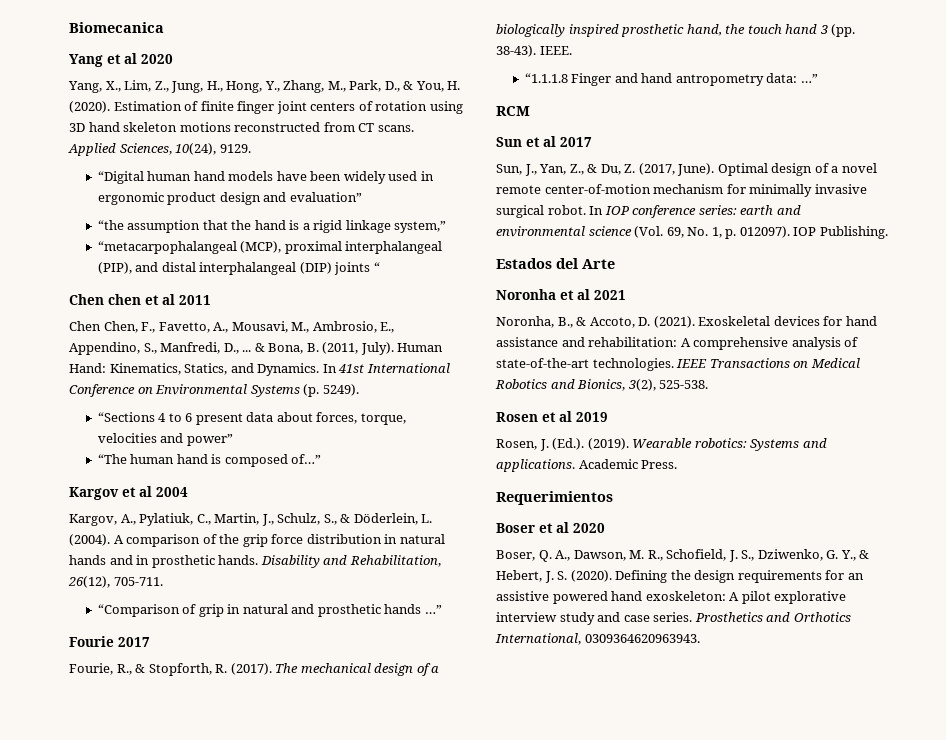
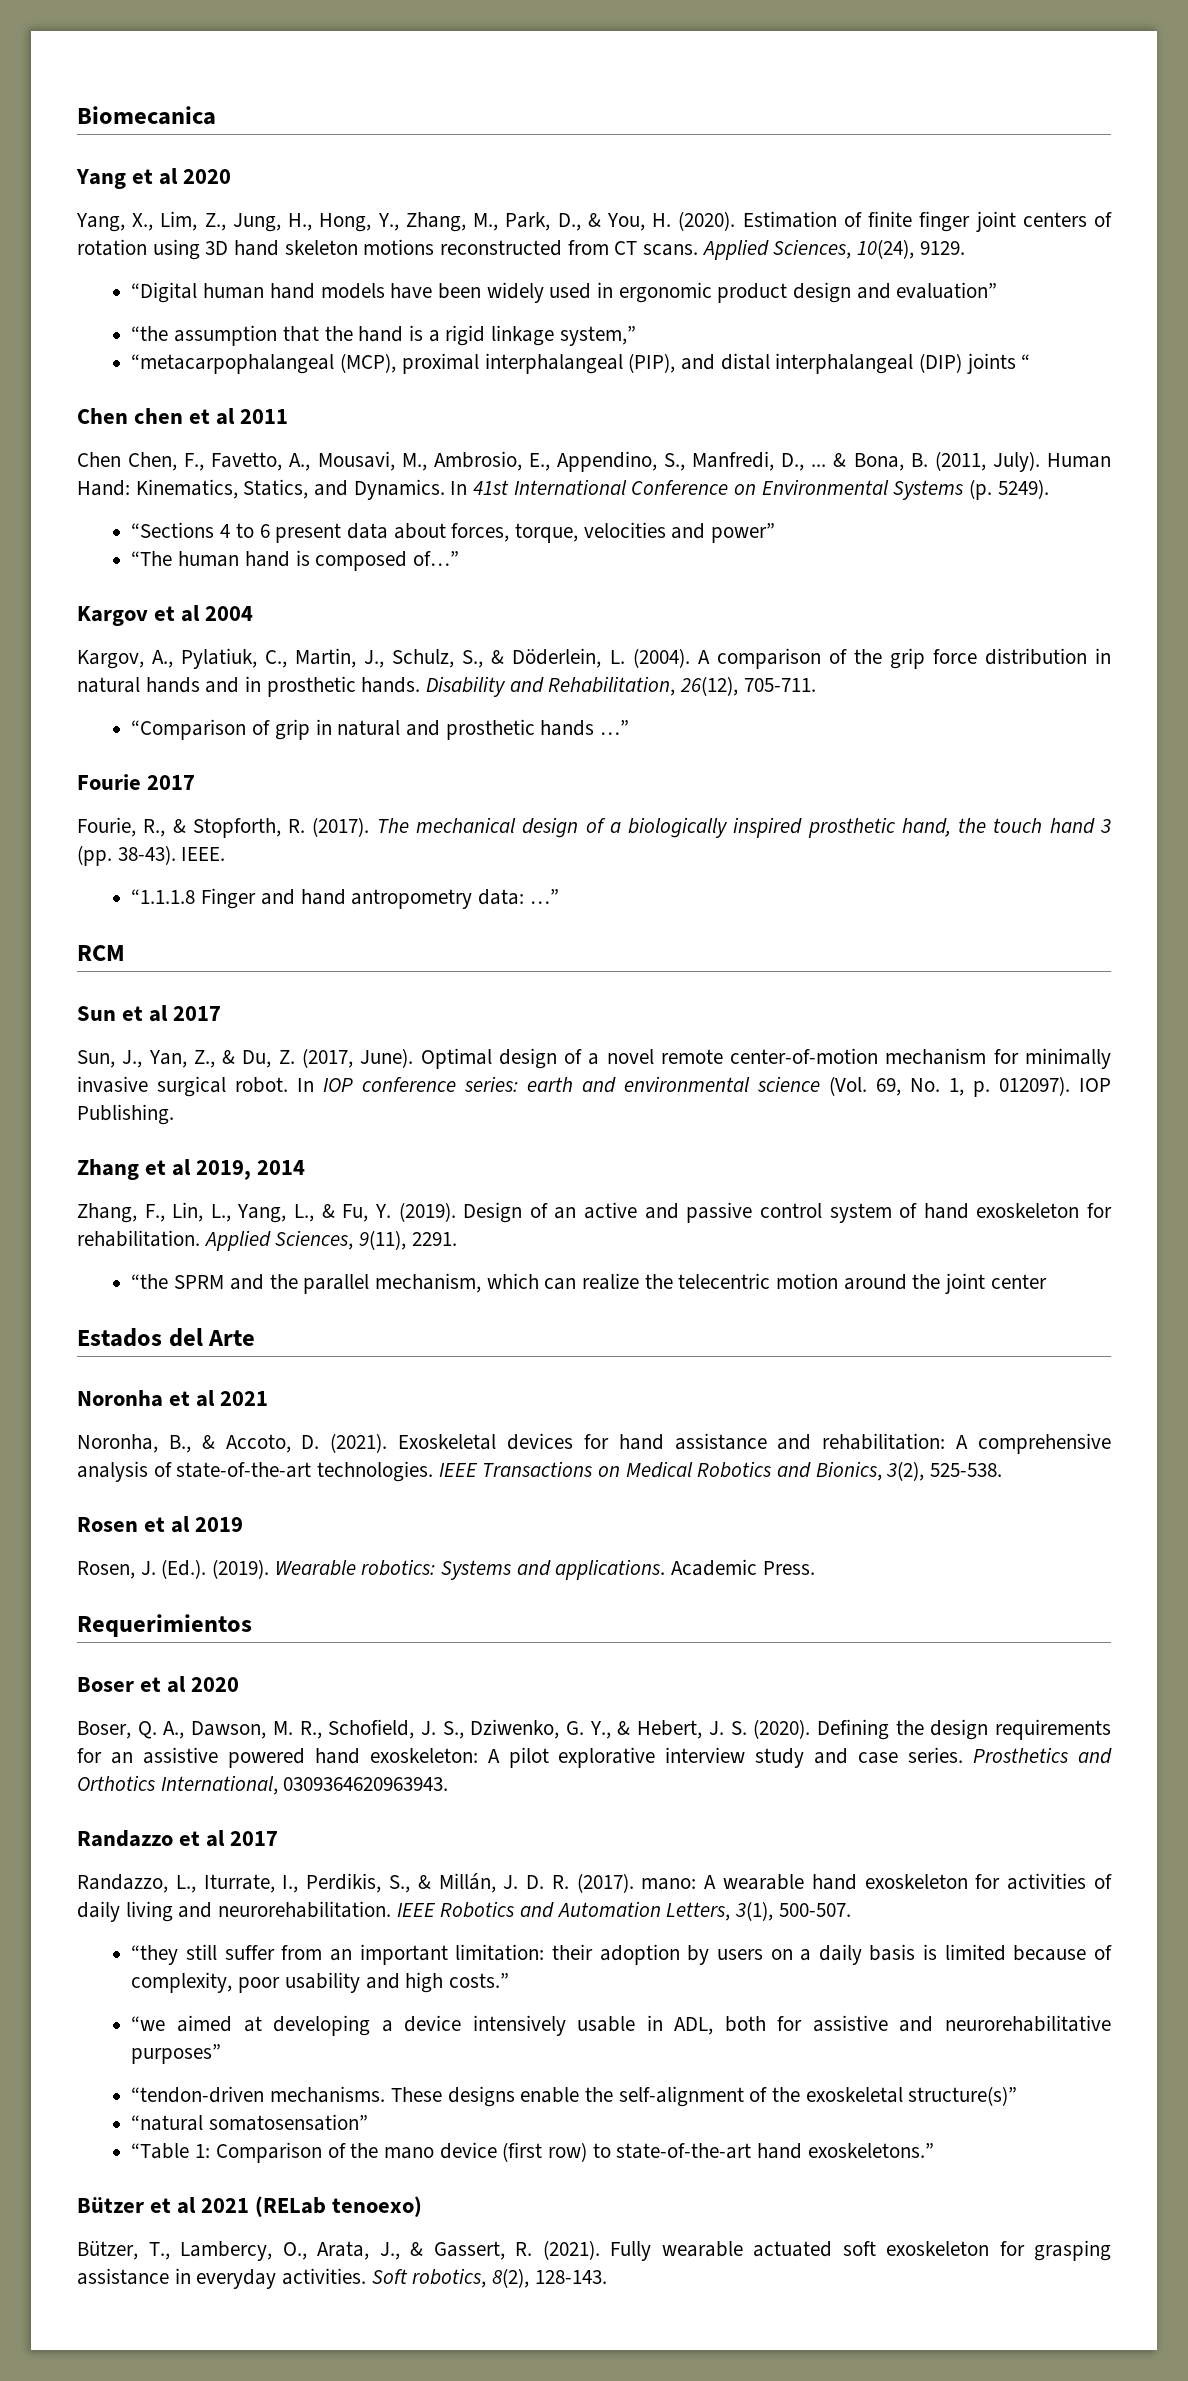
(888, 232) none -> [77,1159,306,1180] [77,1202,1112,1223] [77,1230,457,1251] [131,1273,1047,1294] // Zhang et al 2019, 2014 // Zhang, F., Lin, L., Yang, L., & Fu, Y. (2019). Design of an active and passive control system of hand exoskeleton for rehabilitation. Applied Sciences, 9(11), 2291. // “the SPRM and the parallel mechanism, which can realize the telecentric motion around the joint center
(700, 638) none -> [77,1830,279,1847] [77,1873,1112,1893] [77,1901,851,1922] [131,1944,1113,1965] [131,1972,509,1993] [131,2015,1111,2036] [131,2044,222,2064] [131,2086,1018,2107] [131,2114,369,2131] [131,2142,934,2163] [77,2196,423,2217] [77,2240,1111,2261] [77,2268,607,2289] // Randazzo et al 2017 // Randazzo, L., Iturrate, I., Perdikis, S., & Millán, J. D. R. (2017). mano: A wearable hand exoskeleton for activities of daily living and neurorehabilitation. IEEE Robotics and Automation Letters, 3(1), 500-507. // “they still suffer from an important limitation: their adoption by users on a daily basis is limited because of complexity, poor usability and high costs.” // “we aimed at developing a device intensively usable in ADL, both for assistive and neurorehabilitative purposes” // “tendon-driven mechanisms. These designs enable the self-alignment of the exoskeletal structure(s)” // “natural somatosensation” // “Table 1: Comparison of the mano device (first row) to state-of-the-art hand exoskeletons.” // Bützer et al 2021 (RELab tenoexo) // Bützer, T., Lambercy, O., Arata, J., & Gassert, R. (2021). Fully wearable actuated soft exoskeleton for grasping assistance in everyday activities. Soft robotics, 8(2), 128-143.

